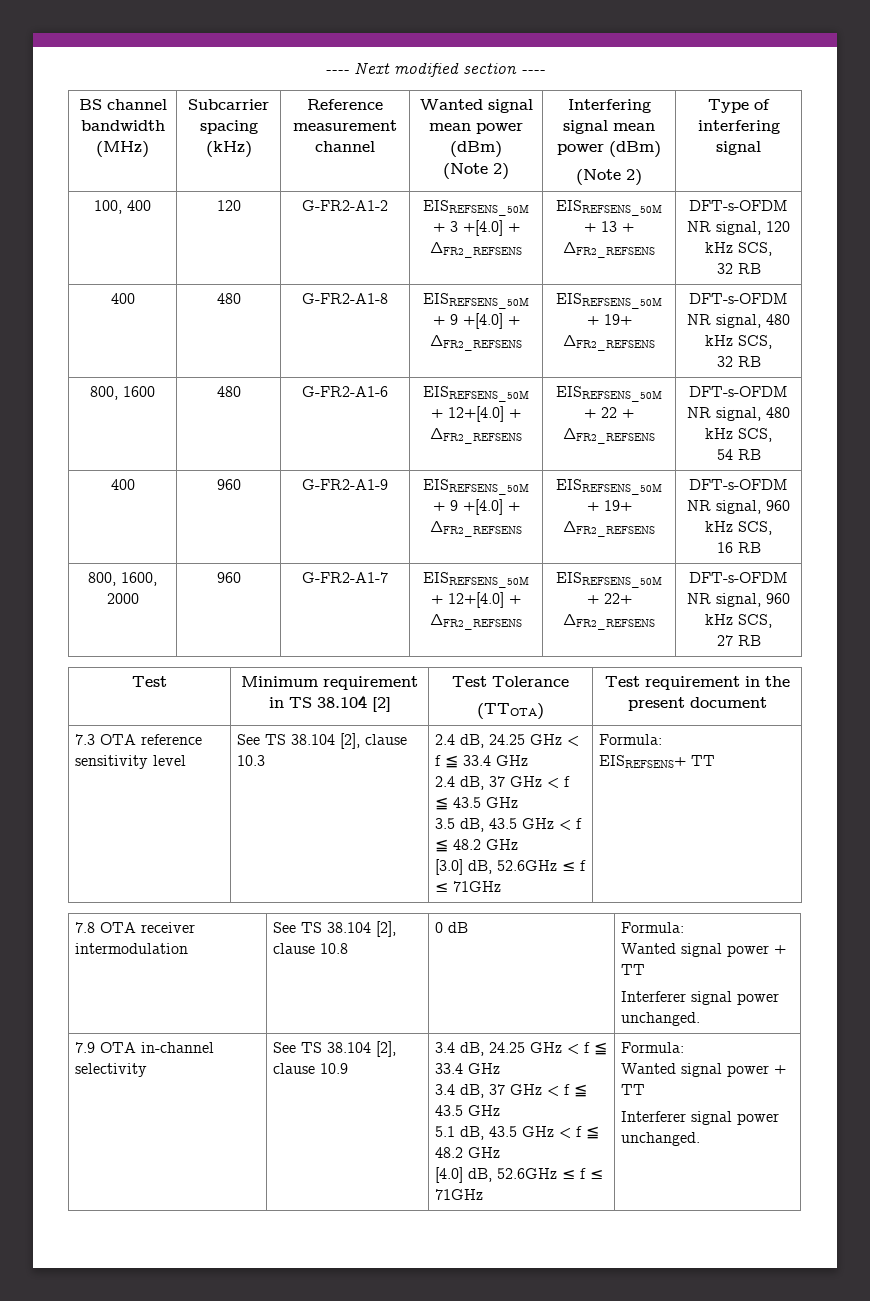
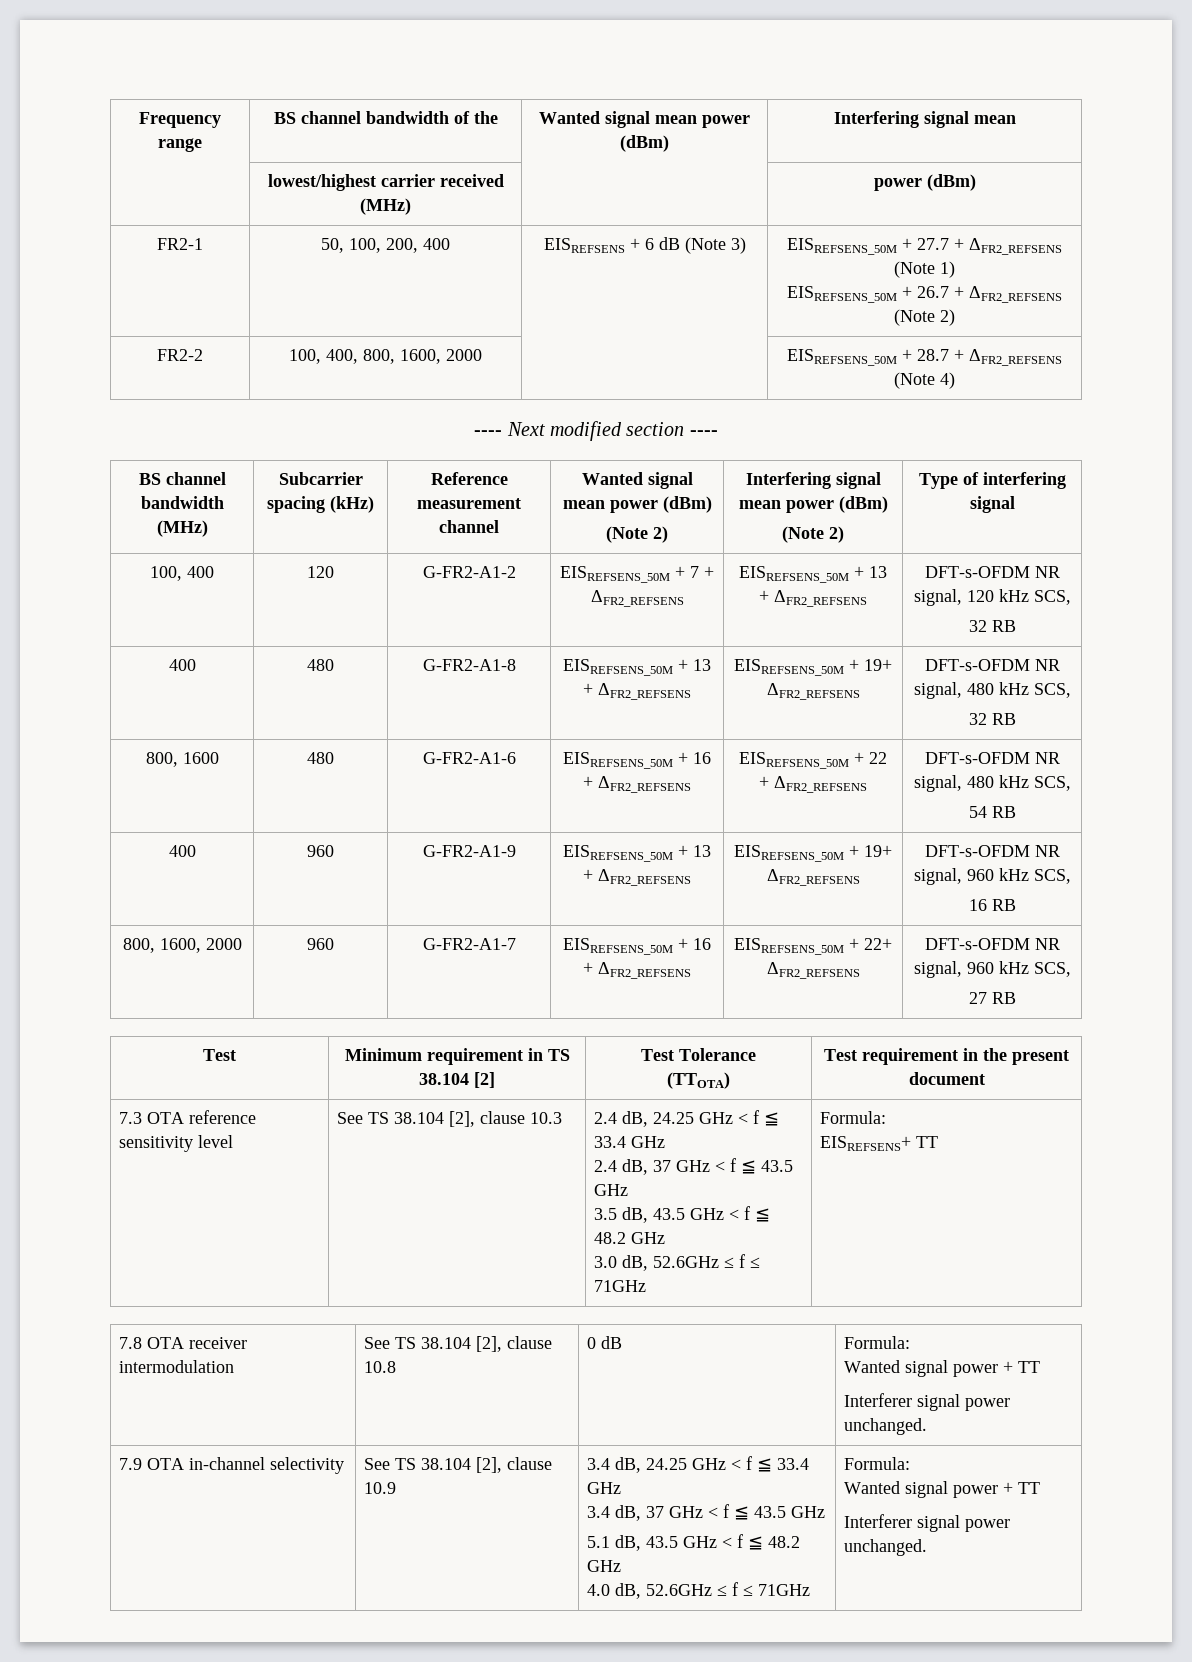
(325, 72) none -> [139,112,221,128] [158,138,202,152] [273,111,498,124] [539,111,750,128] [620,135,669,152] [833,111,1016,128] [267,174,504,191] [360,198,411,215] [873,174,976,191] [157,238,203,250] [321,238,450,253] [543,237,746,254] [787,238,1062,255] [894,261,955,278] [787,286,1062,303] [894,309,955,326] [157,349,203,361] [289,349,482,364] [787,349,1062,366] [894,372,955,389] Frequency range | BS channel bandwidth of the | Wanted signal mean power (dBm) | Interfering signal mean // | lowest/highest carrier received (MHz) | | power (dBm) // FR2-1 | 50, 100, 200, 400 | EISREFSENS + 6 dB (Note 3) | EISREFSENS_50M + 27.7 + ΔFR2_REFSENS (Note 1) // EISREFSENS_50M + 26.7 + ΔFR2_REFSENS (Note 2) // FR2-2 | 100, 400, 800, 1600, 2000 | | EISREFSENS_50M + 28.7 + ΔFR2_REFSENS (Note 4) //
[449,220,503,236] 3 +[4.0] -> [690,566,699,578] 7
[449,313,503,329] 9 +[4.0] -> [693,659,711,671] 13
[448,406,504,422] 12+[4.0] -> [693,752,711,764] 16
[449,499,503,515] 9 +[4.0] -> [693,845,711,857] 13
[448,592,504,608] 12+[4.0] -> [693,938,711,950] 16
[435,859,464,875] [3.0] -> [593,1256,617,1268] 3.0
[435,1167,464,1183] [4.0] -> [586,1584,610,1596] 4.0

